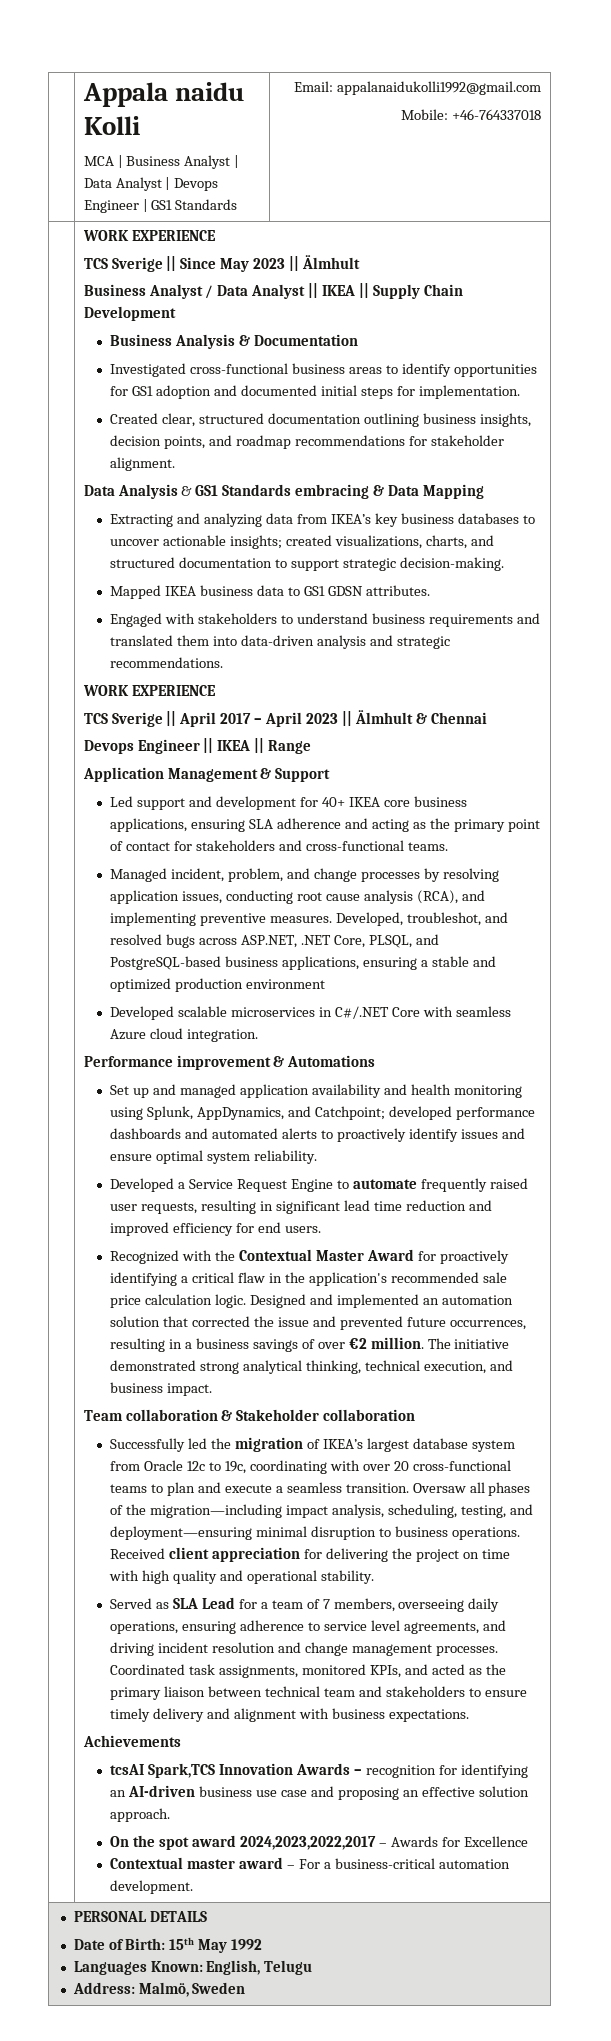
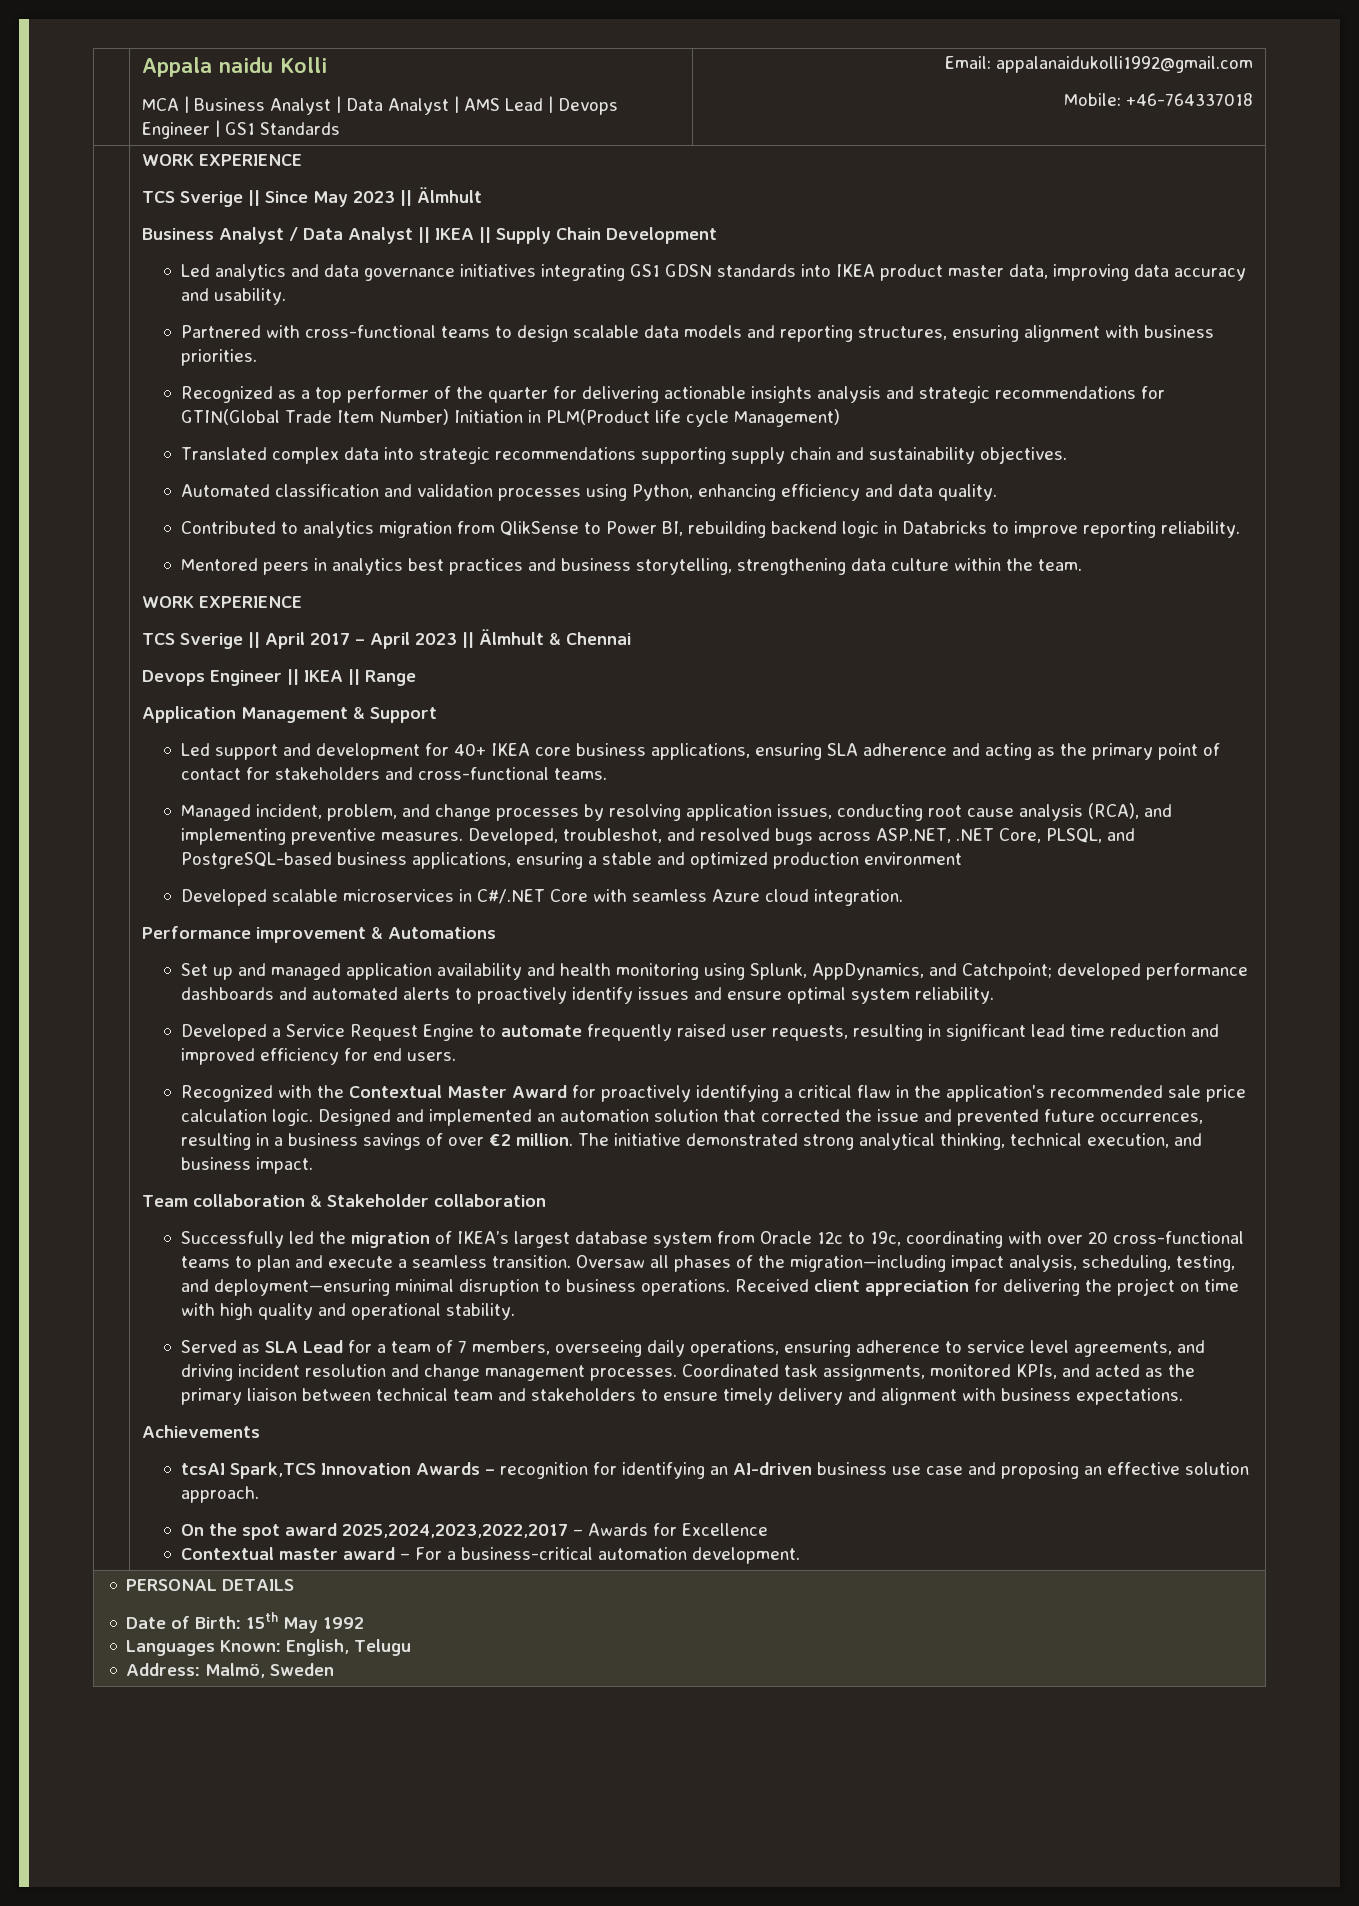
(171, 183) none -> [463,96,553,113] AMS Lead |
[110,334,359,349] [110,363,537,377] [110,385,520,399] [110,413,531,427] [110,435,504,449] [110,457,176,471] [83,484,484,499] [110,513,535,527] [110,535,494,549] [110,557,504,571] [110,585,430,599] [110,613,540,627] [110,635,450,649] [110,657,224,668] Business Analysis & Documentation // Investigated cross-functional business areas to identify opportunities for GS1 adoption and documented initial steps for implementation. // Created clear, structured documentation outlining business insights, decision points, and roadmap recommendations for stakeholder alignment. // Data Analysis & GS1 Standards embracing & Data Mapping // Extracting and analyzing data from IKEA’s key business databases to uncover actionable insights; created visualizations, charts, and structured documentation to support strategic decision-making. // Mapped IKEA business data to GS1 GDSN attributes. // Engaged with stakeholders to understand business requirements and translated them into data-driven analysis and strategic recommendations. -> [180,264,1246,281] [180,288,286,305] [180,325,1214,342] [180,349,257,366] [180,386,1165,403] [180,409,840,427] [180,446,1067,464] [180,484,997,501] [180,521,1240,538] [180,558,1082,575] Led analytics and data governance initiatives integrating GS1 GDSN standards into IKEA product master data, improving data accuracy and usability. // Partnered with cross-functional teams to design scalable data models and reporting structures, ensuring alignment with business priorities. // Recognized as a top performer of the quarter for delivering actionable insights analysis and strategic recommendations for GTIN(Global Trade Item Number) Initiation in PLM(Product life cycle Management) // Translated complex data into strategic recommendations supporting supply chain and sustainability objectives. // Automated classification and validation processes using Python, enhancing efficiency and data quality. // Contributed to analytics migration from QlikSense to Power BI, rebuilding backend logic in Databricks to improve reporting reliability. // Mentored peers in analytics best practices and business storytelling, strengthening data culture within the team.
[239,1836,376,1850] 2024,2023,2022,2017 -> [341,1524,568,1538] 2025,2024,2023,2022,2017

